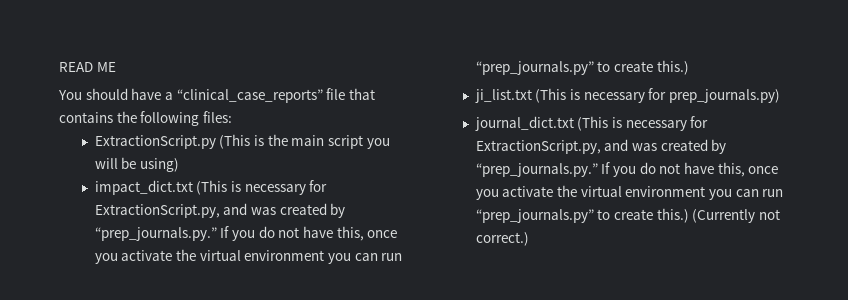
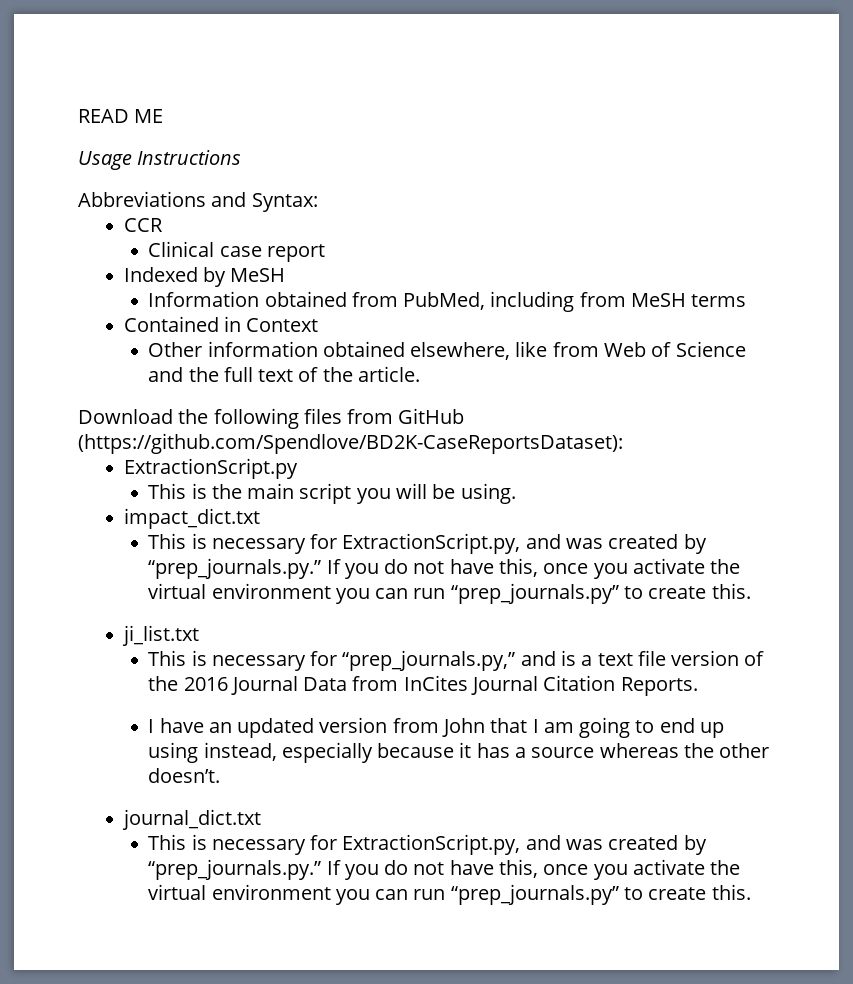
[58,88,375,103] [59,111,232,126] You should have a “clinical_case_reports” file that contains the following files: -> [78,150,242,170] [78,191,318,212] [123,218,163,232] [148,241,325,262] [123,267,286,287] [148,291,747,312] [123,316,319,332] [148,341,746,360] [148,366,420,382] [78,408,465,429] [78,433,623,454] Usage Instructions // Abbreviations and Syntax: // CCR // Clinical case report // Indexed by MeSH // Information obtained from PubMed, including from MeSH terms // Contained in Context // Other information obtained elsewhere, like from Web of Science and the full text of the article. // Download the following files from GitHub (https://github.com/Spendlove/BD2K-CaseReportsDataset):
[219,134,251,149] (This -> [148,483,187,499] // This
[139,158,179,172] using) -> [460,483,516,504] using.
[196,180,228,195] (This -> [148,533,187,549] // This
[656,60,689,75] this.) -> [711,583,751,599] this.
[535,88,780,103] (This is necessary for prep_journals.py) -> [148,650,765,671] [148,675,698,696] [148,717,724,738] [148,742,770,763] [148,768,221,783] // This is necessary for “prep_journals.py,” and is a text file version of the 2016 Journal Data from InCites Journal Citation Reports. // I have an updated version from John that I am going to end up using instead, especially because it has a source whereas the other doesn’t.
[577,116,609,131] (This -> [148,834,187,850] // This
[656,208,780,223] [475,232,529,246] this.) (Currently not correct.) -> [711,884,751,900] this.

